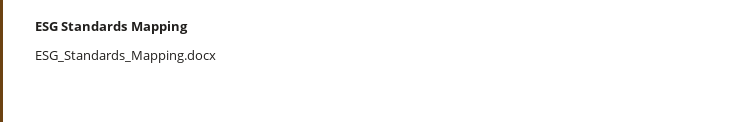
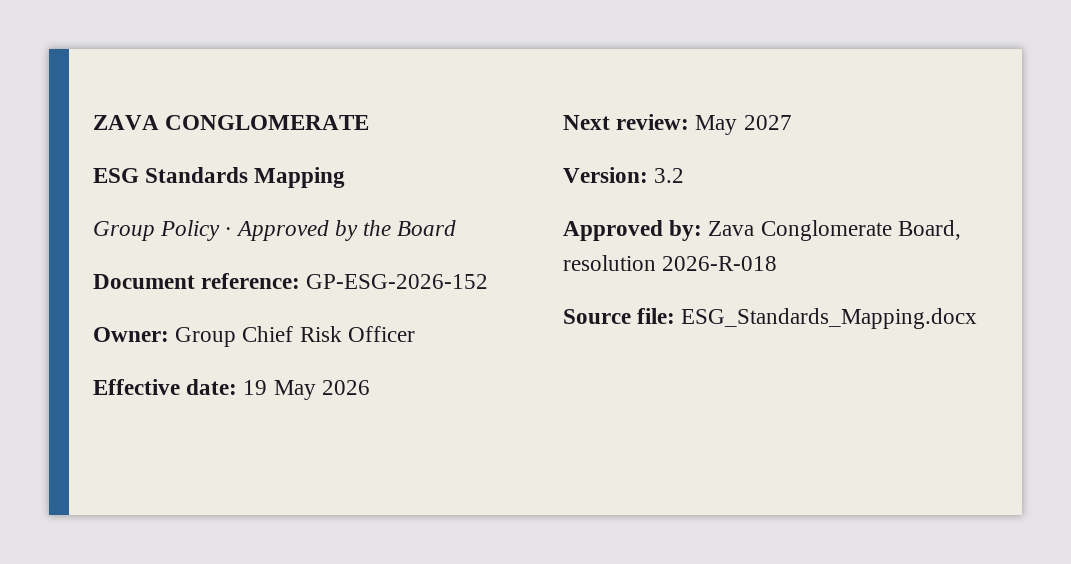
(35, 26) none -> [93,115,370,130] ZAVA CONGLOMERATE //
(188, 27) none -> [93,220,457,241] [93,273,489,289] [93,326,415,347] [93,379,370,400] [563,114,792,135] [563,167,685,183] [563,220,961,241] [563,255,778,271] [563,308,676,324] Group Policy · Approved by the Board // Document reference: GP-ESG-2026-152 // Owner: Group Chief Risk Officer // Effective date: 19 May 2026 // Next review: May 2027 // Version: 3.2 // Approved by: Zava Conglomerate Board, resolution 2026-R-018 // Source file:

